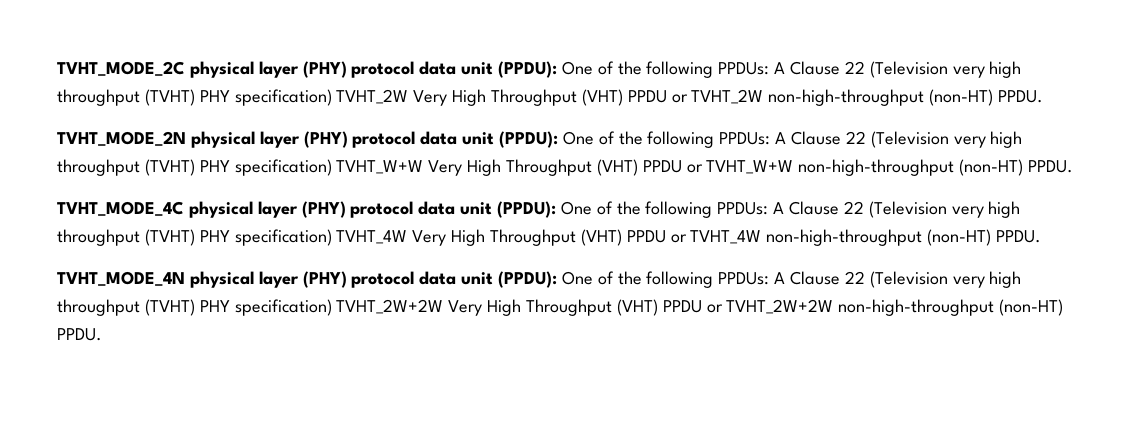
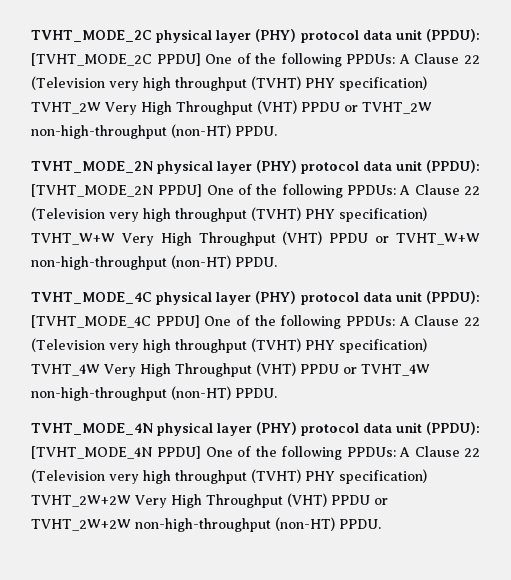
(558, 69) none -> [31,53,201,66] [TVHT_MODE_2C PPDU]
(559, 139) none -> [31,184,203,197] [TVHT_MODE_2N PPDU]
(557, 209) none -> [31,315,200,328] [TVHT_MODE_4C PPDU]
(558, 279) none -> [31,446,202,459] [TVHT_MODE_4N PPDU]

